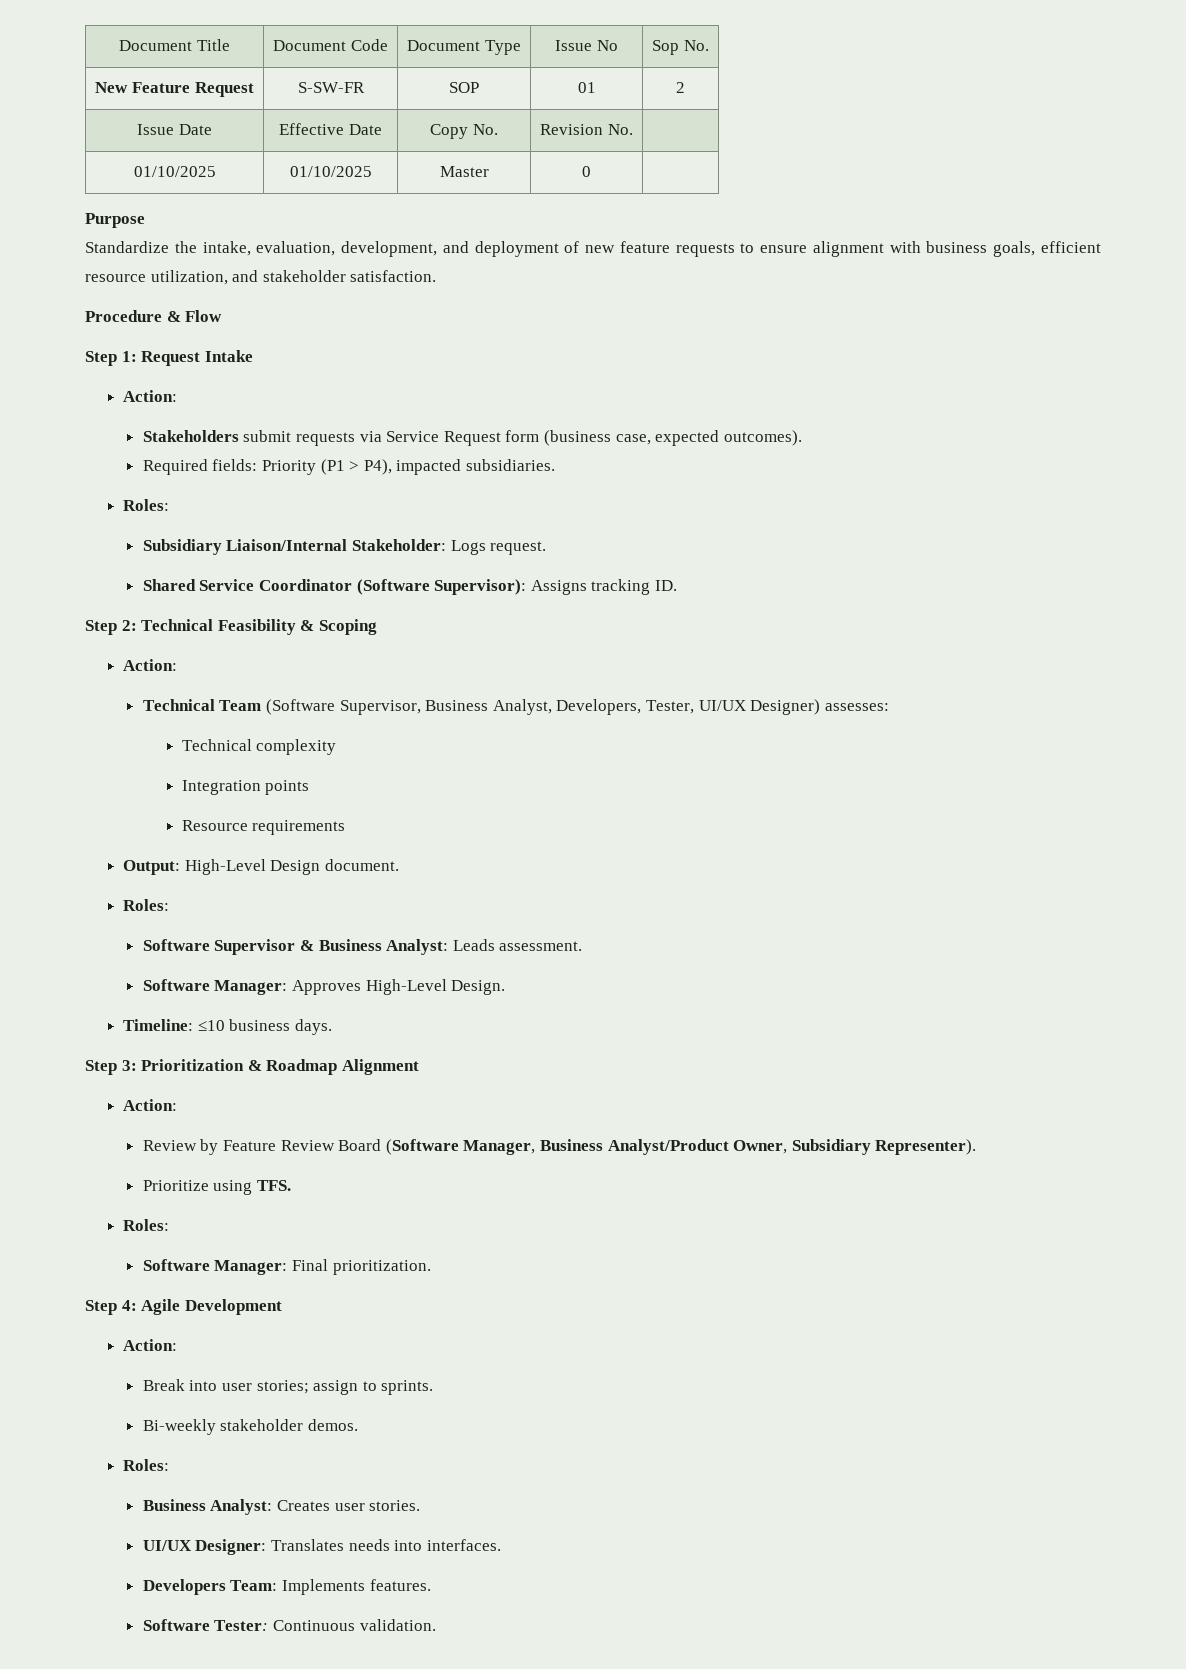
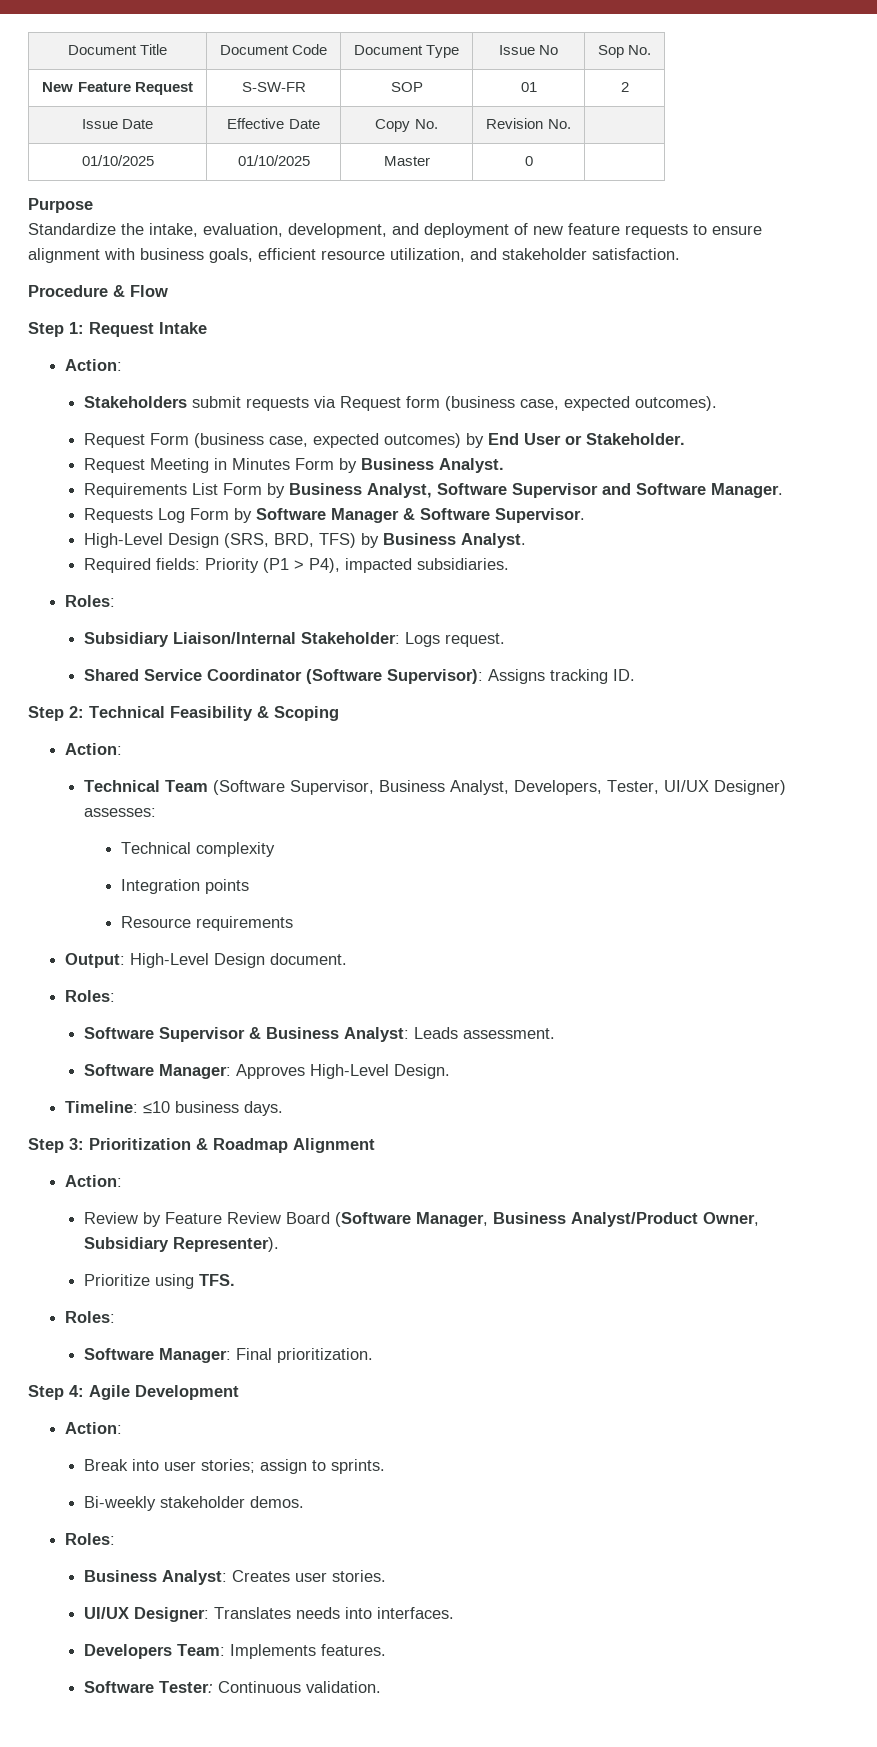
[386,431,440,442] Service -> (336, 402) none
(802, 438) none -> [83,433,685,448] [83,458,504,473] [83,483,783,498] [83,508,585,523] [83,533,526,548] // Request Form (business case, expected outcomes) by End User or Stakeholder. // Request Meeting in Minutes Form by Business Analyst. // Requirements List Form by Business Analyst, Software Supervisor and Software Manager. // Requests Log Form by Software Manager & Software Supervisor. // High-Level Design (SRS, BRD, TFS) by Business Analyst.

